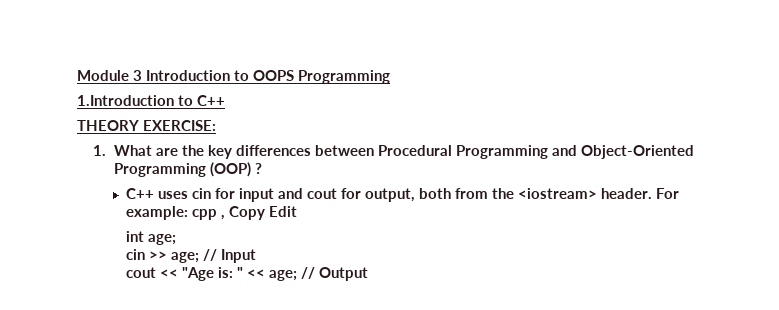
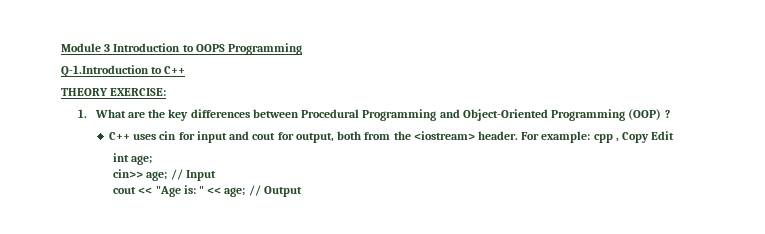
[77,95,174,106] 1.Introduction -> [61,65,149,77] Q-1.Introduction
[125,249,167,260] cin >> -> [113,169,144,178] cin>>

